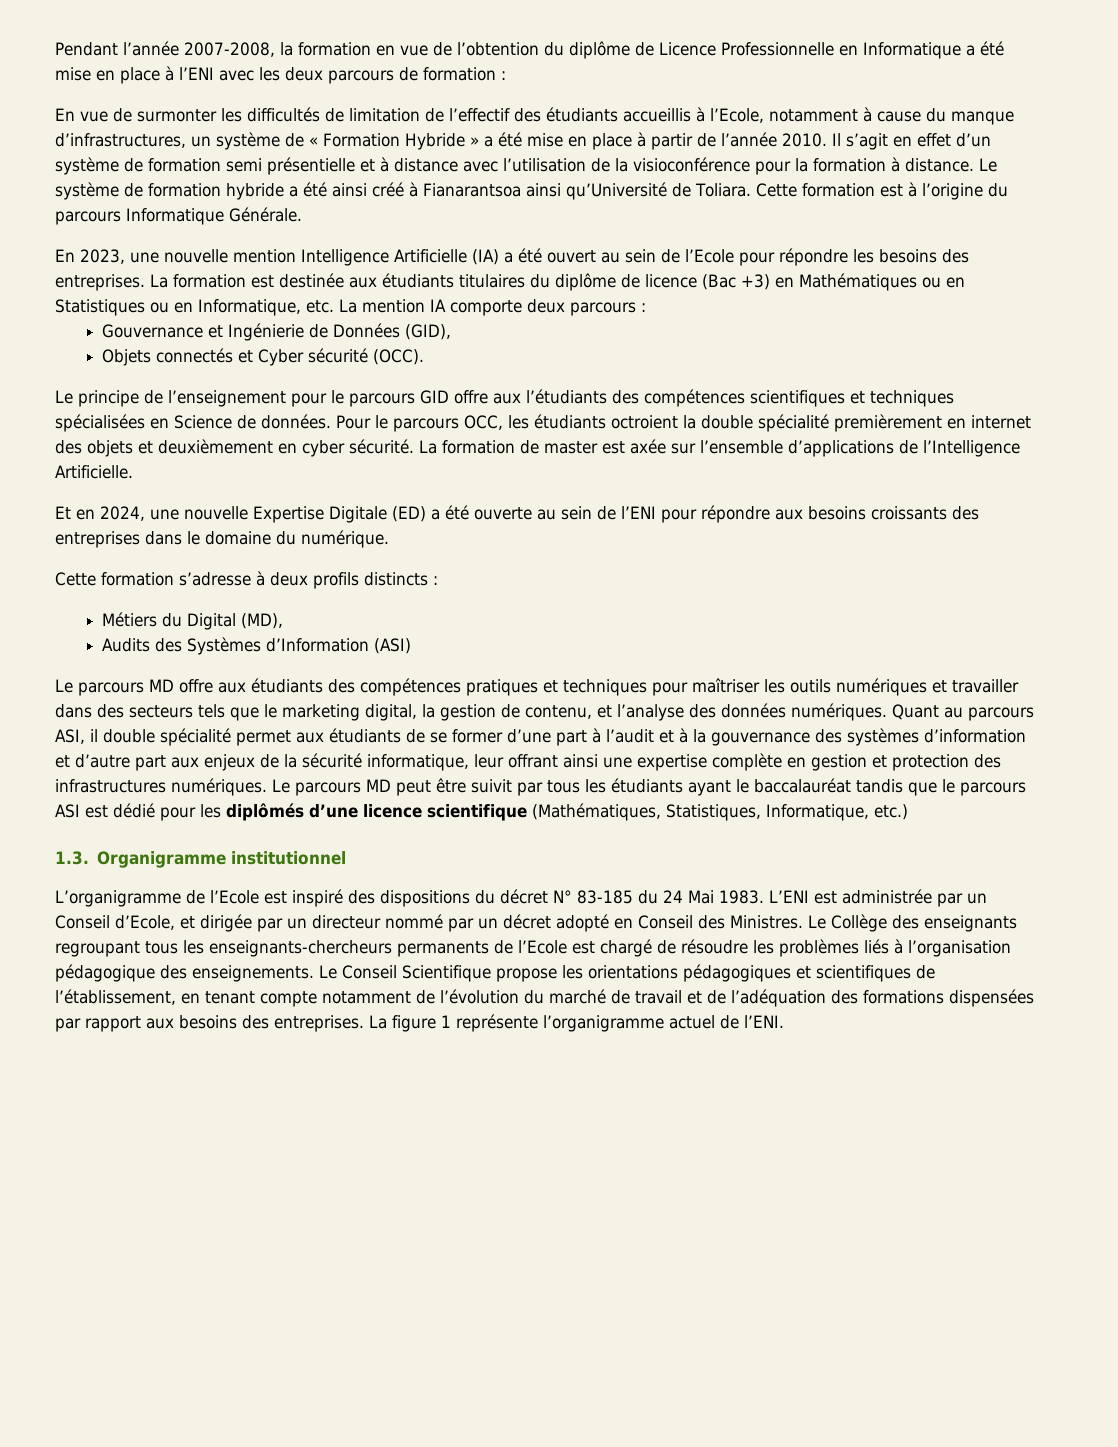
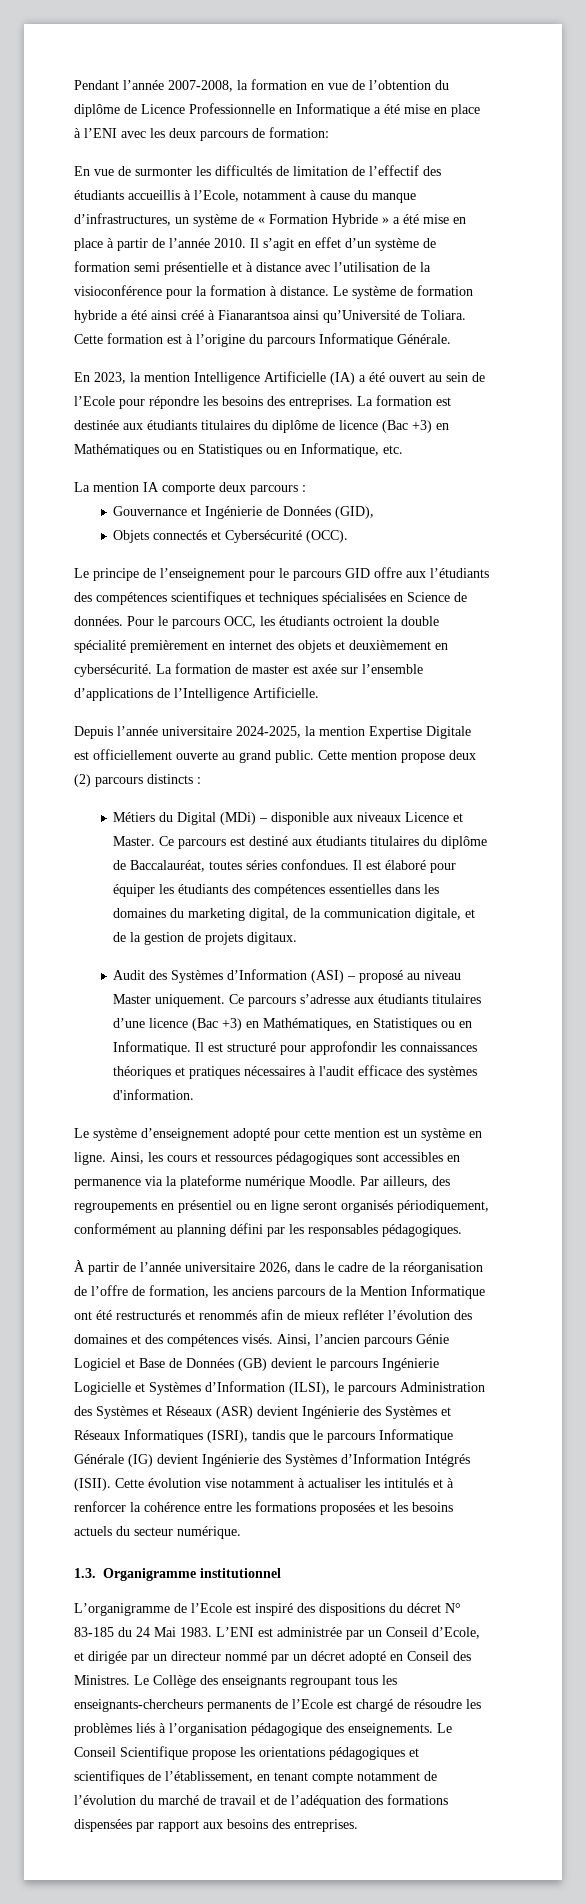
[423,67,506,81] formation : -> [269,127,329,138] formation:
[130,249,228,263] une nouvelle -> [130,372,141,382] la
(334, 306) none -> (403, 449) //
[258,348,369,366] Cyber sécurité -> [225,530,303,543] Cybersécurité
[302,439,414,457] cyber sécurité. -> [74,664,152,677] cybersécurité.
[55,505,979,523] [55,530,389,548] [55,571,359,589] Et en 2024, une nouvelle Expertise Digitale (ED) a été ouverte au sein de l’ENI pour répondre aux besoins croissants des entreprises dans le domaine du numérique. // Cette formation s’adresse à deux profils -> [74,726,471,739] [74,749,476,763] [74,774,143,787] Depuis l’année universitaire 2024-2025, la mention Expertise Digitale est officiellement ouverte au grand public. Cette mention propose deux (2) parcours
[241,613,284,629] [102,637,412,655] [55,678,1019,696] [55,703,1034,721] [55,728,1026,746] [55,753,1001,771] [55,778,1026,796] [55,803,908,821] (MD), // Audits des Systèmes d’Information (ASI) // Le parcours MD offre aux étudiants des compétences pratiques et techniques pour maîtriser les outils numériques et travailler dans des secteurs tels que le marketing digital, la gestion de contenu, et l’analyse des données numériques. Quant au parcours ASI, il double spécialité permet aux étudiants de se former d’une part à l’audit et à la gouvernance des systèmes d’information et d’autre part aux enjeux de la sécurité informatique, leur offrant ainsi une expertise complète en gestion et protection des infrastructures numériques. Le parcours MD peut être suivit par tous les étudiants ayant le baccalauréat tandis que le parcours ASI est dédié pour les diplômés d’une licence scientifique (Mathématiques, Statistiques, Informatique, etc.) -> [220,812,464,825] [113,836,488,849] [113,859,457,873] [113,884,440,897] [113,908,476,921] [113,932,298,945] [113,969,462,983] [113,994,482,1007] [113,1018,473,1031] [113,1041,478,1055] [113,1065,478,1079] [113,1089,195,1100] [74,1128,482,1141] [74,1152,460,1165] [74,1175,450,1189] [74,1200,489,1213] [74,1223,462,1237] [74,1260,483,1275] [74,1285,485,1299] [74,1309,472,1320] [74,1334,449,1347] [74,1358,439,1371] [74,1381,485,1395] [74,1406,451,1419] [74,1429,453,1443] [74,1453,470,1467] [74,1478,454,1491] [74,1501,453,1515] [74,1526,241,1539] (MDi) – disponible aux niveaux Licence et Master. Ce parcours est destiné aux étudiants titulaires du diplôme de Baccalauréat, toutes séries confondues. Il est élaboré pour équiper les étudiants des compétences essentielles dans les domaines du marketing digital, de la communication digitale, et de la gestion de projets digitaux. // Audit des Systèmes d’Information (ASI) – proposé au niveau Master uniquement. Ce parcours s’adresse aux étudiants titulaires d’une licence (Bac +3) en Mathématiques, en Statistiques ou en Informatique. Il est structuré pour approfondir les connaissances théoriques et pratiques nécessaires à l'audit efficace des systèmes d'information. // Le système d’enseignement adopté pour cette mention est un système en ligne. Ainsi, les cours et ressources pédagogiques sont accessibles en permanence via la plateforme numérique Moodle. Par ailleurs, des regroupements en présentiel ou en ligne seront organisés périodiquement, conformément au planning défini par les responsables pédagogiques. // À partir de l’année universitaire 2026, dans le cadre de la réorganisation de l’offre de formation, les anciens parcours de la Mention Informatique ont été restructurés et renommés afin de mieux refléter l’évolution des domaines et des compétences visés. Ainsi, l’ancien parcours Génie Logiciel et Base de Données (GB) devient le parcours Ingénierie Logicielle et Systèmes d’Information (ILSI), le parcours Administration des Systèmes et Réseaux (ASR) devient Ingénierie des Systèmes et Réseaux Informatiques (ISRI), tandis que le parcours Informatique Générale (IG) devient Ingénierie des Systèmes d’Information Intégrés (ISII). Cette évolution vise notamment à actualiser les intitulés et à renforcer la cohérence entre les formations proposées et les besoins actuels du secteur numérique.
[369,1014,784,1032] La figure 1 représente l’organigramme actuel de l’ENI. -> (358, 1825) none

